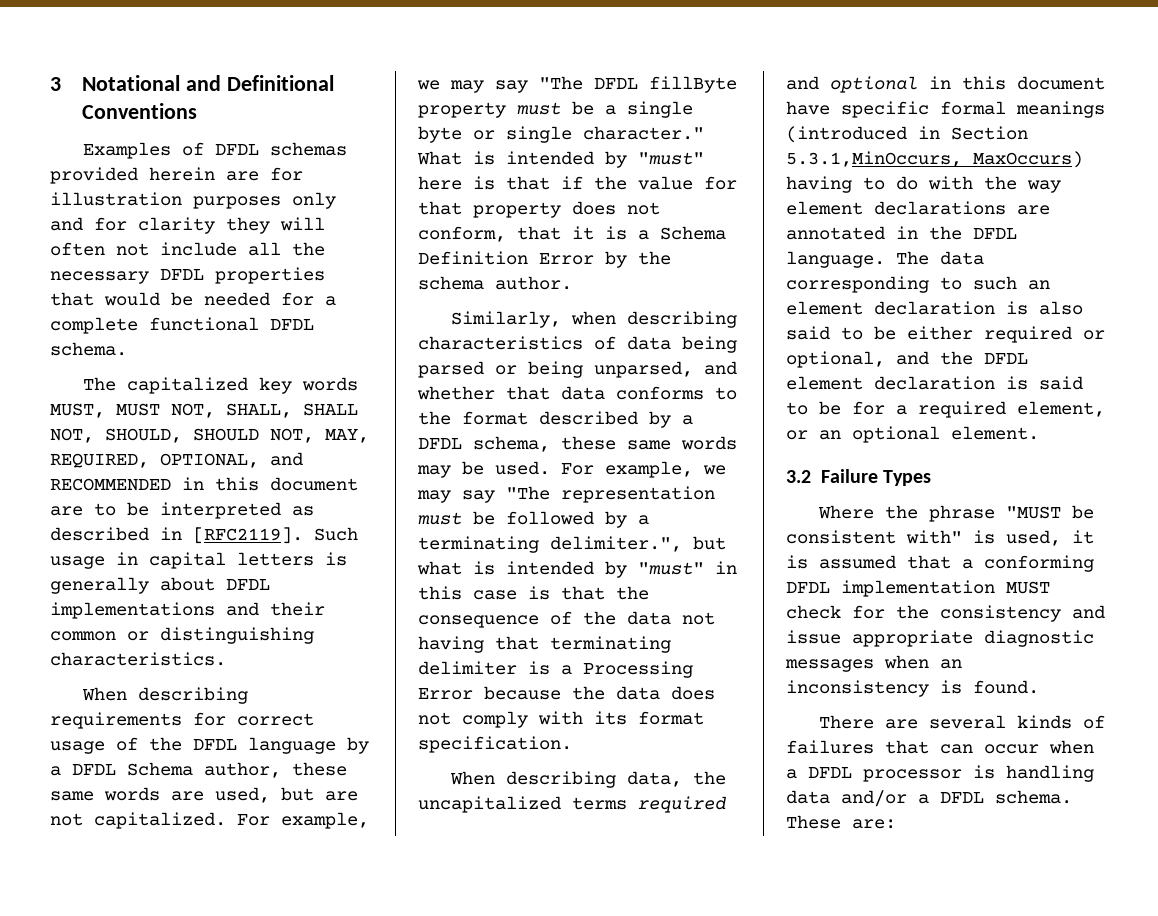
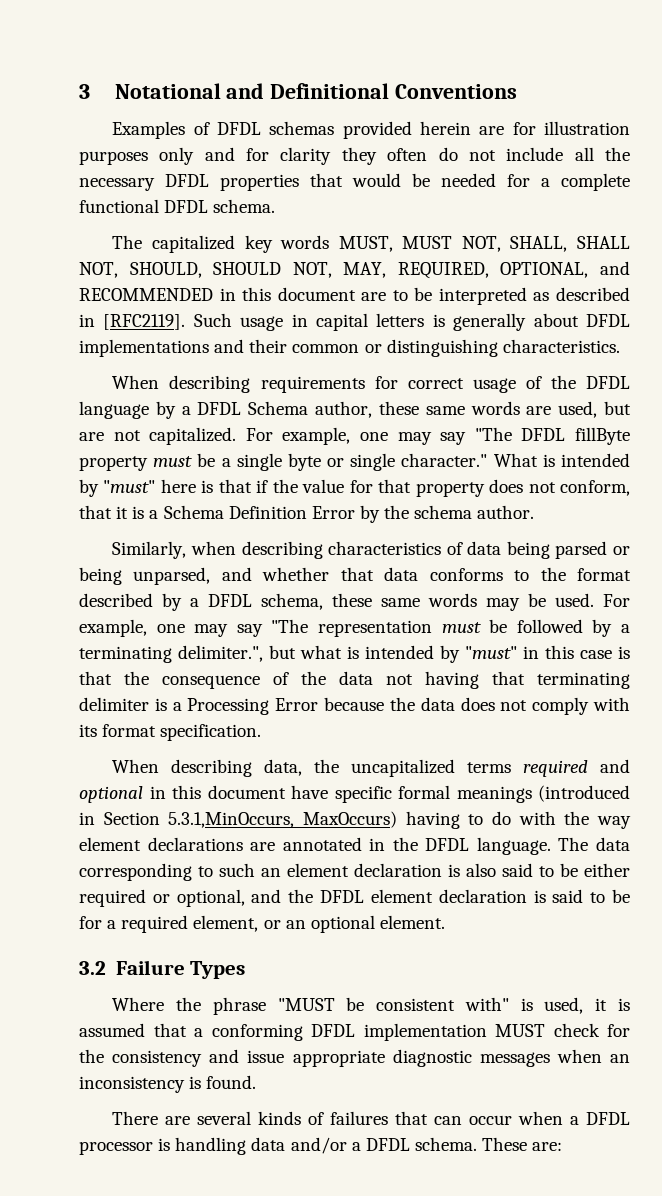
[280,217,325,231] [50,242,105,256] will often -> [387,147,458,161] often do
[417,80,440,90] we -> [360,432,388,441] one
[703,465,726,475] we -> [156,624,185,633] one

